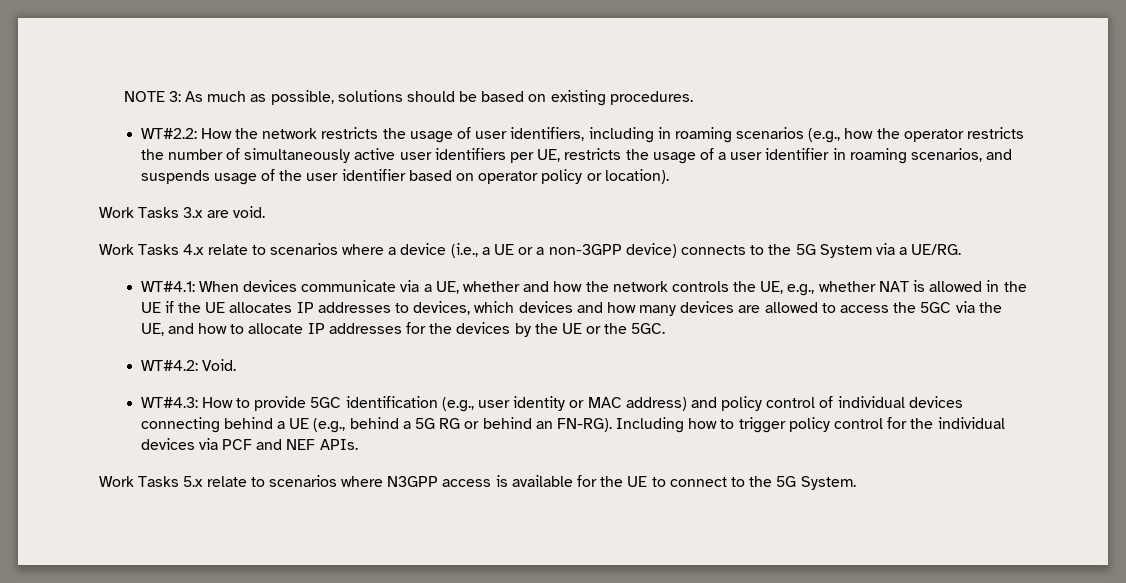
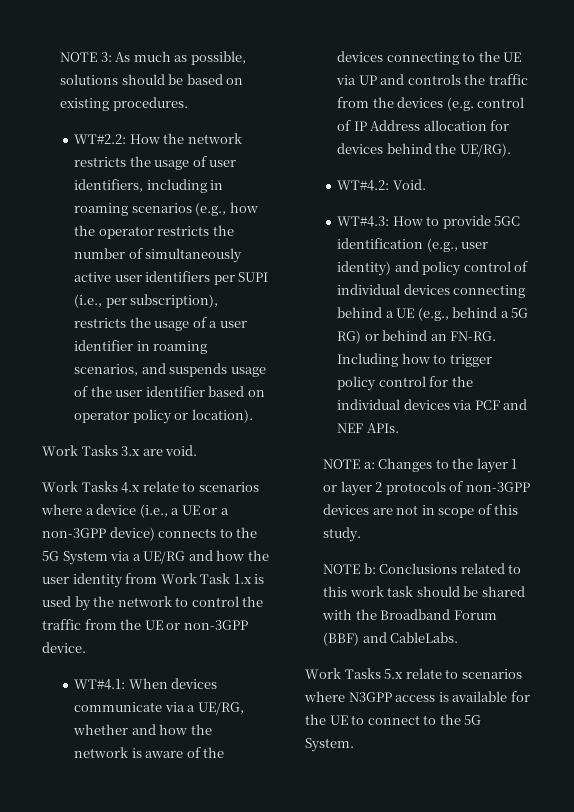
[537,149,561,162] UE, -> [238,272,269,282] [74,294,219,308] SUPI (i.e., per subscription),
[911,244,962,255] UE/RG. -> [143,550,269,564] [42,573,265,588] [42,596,264,611] [42,619,248,630] [42,642,86,653] UE/RG and how the user identity from Work Task 1.x is used by the network to control the traffic from the UE or non-3GPP device.
[435,281,459,294] UE, -> [197,702,244,715] UE/RG,
[671,280,1027,296] [140,301,1002,316] [140,322,666,337] controls the UE, e.g., whether NAT is allowed in the UE if the UE allocates IP addresses to devices, which devices and how many devices are allowed to access the 5GC via the UE, and how to allocate IP addresses for the devices by the UE or the 5GC. -> [131,747,225,758] [337,51,522,65] [336,74,528,85] [337,97,525,111] [337,120,510,131] [337,143,511,157] is aware of the devices connecting to the UE via UP and controls the traffic from the devices (e.g. control of IP Address allocation for devices behind the UE/RG).
[513,396,687,411] identity or MAC address) -> [337,261,392,276] identity)
[439,418,461,429] RG -> [337,330,362,344] RG)
[556,418,612,432] FN-RG). -> [450,331,497,341] FN-RG.
(358, 444) none -> [323,458,518,473] [323,481,530,496] [323,504,519,518] [323,527,362,542] [323,563,522,574] [323,586,525,597] [322,609,497,620] [323,632,459,646] // NOTE a: Changes to the layer 1 or layer 2 protocols of non-3GPP devices are not in scope of this study. // NOTE b: Conclusions related to this work task should be shared with the Broadband Forum (BBF) and CableLabs.

